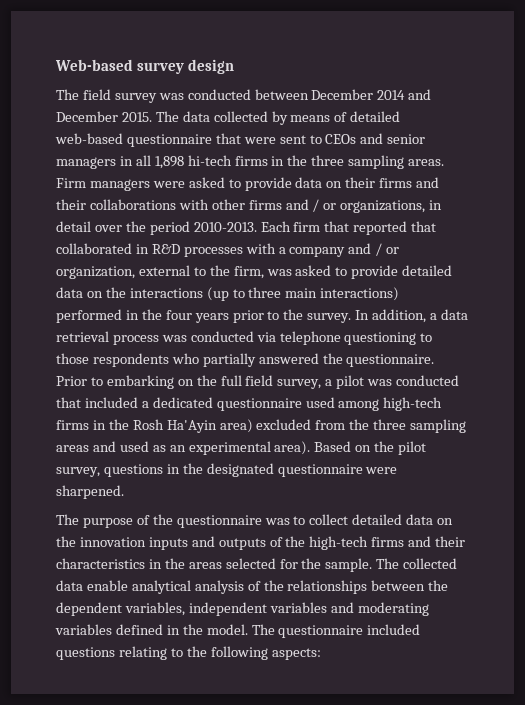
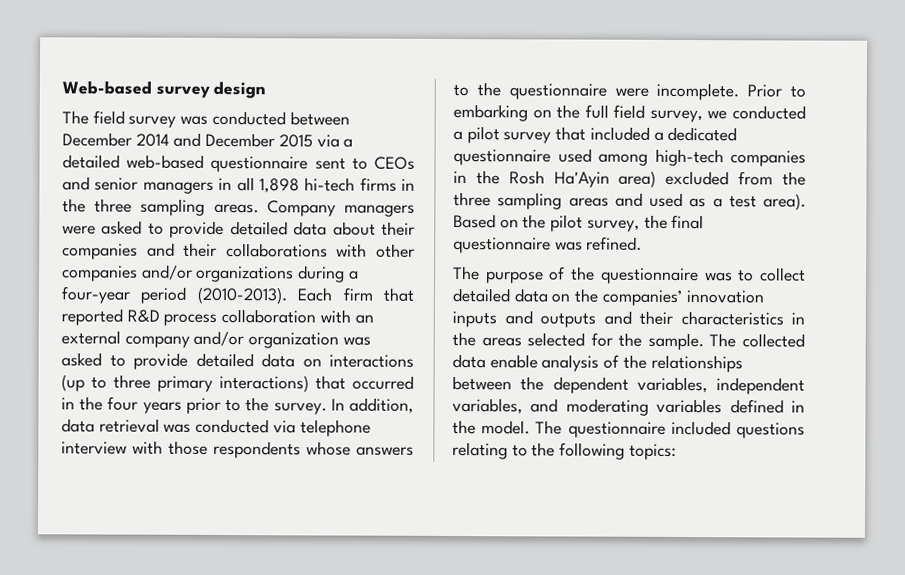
[121,111,348,125] 2015. The data collected by means of -> [278,134,354,148] 2015 via a
[215,133,276,144] that were -> (309, 164) none
[56,178,86,188] Firm -> [266,200,336,217] Company
[295,177,413,188] data on their firms -> [229,221,416,236] [62,243,138,260] detailed data about their companies
[248,199,443,213] [56,221,437,235] [56,243,400,257] [56,265,264,279] firms and / or organizations, in detail over the period 2010-2013. Each firm that reported that collaborated in R&D processes with a company and / or organization, external to the firm, -> [62,264,359,283] [61,286,414,305] [61,308,374,326] [61,330,340,349] companies and/or organizations during a four-year period (2010-2013). Each firm that reported R&D process collaboration with an external company and/or organization
[105,287,126,298] the -> (322, 363) none
[285,287,400,301] [56,309,122,323] main interactions) performed -> [157,374,414,393] primary interactions) that occurred
[430,313,438,320] a -> (415, 405) none
[112,335,159,345] process -> (160, 425) none
[344,332,433,345] [56,353,435,367] questioning to those respondents who partially answered the questionnaire. -> [61,440,414,459] [453,82,740,101] interview with those respondents whose answers to the questionnaire were incomplete.
[325,375,460,389] a pilot was conducted -> [707,105,806,120] [453,126,552,144] we conducted a pilot survey
[56,420,89,430] firms -> [730,150,806,167] companies
[169,441,271,455] an experimental -> [712,195,757,208] a test
[103,463,398,477] [56,485,124,499] questions in the designated questionnaire were sharpened. -> [643,214,705,230] [453,236,643,254] the final questionnaire was refined.
(76, 541) none -> [601,289,682,307] companies’
[269,536,405,550] of the high-tech firms -> (596, 320) none
[131,580,191,594] analytical -> (538, 361) none
[269,602,327,613] variables -> [452,398,523,415] variables,
[271,648,321,660] aspects: -> [628,443,677,460] topics:

